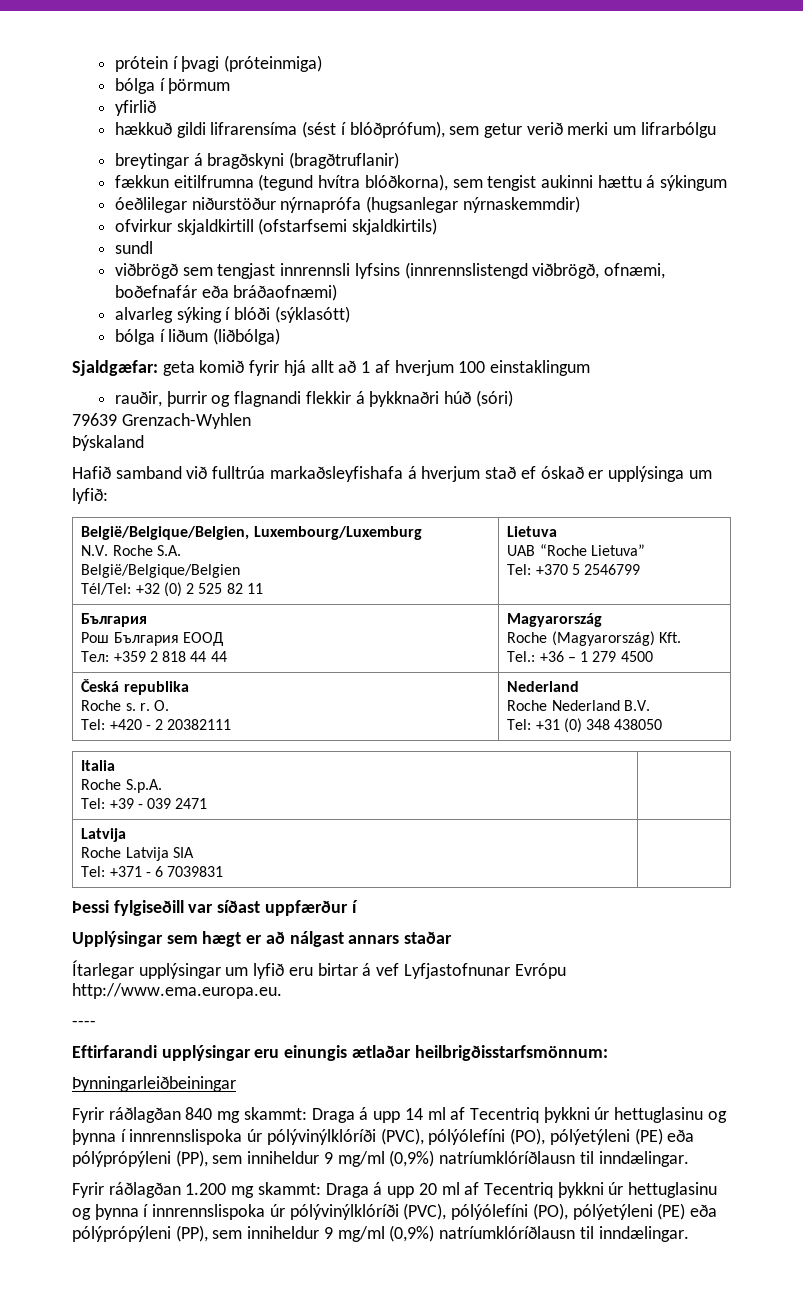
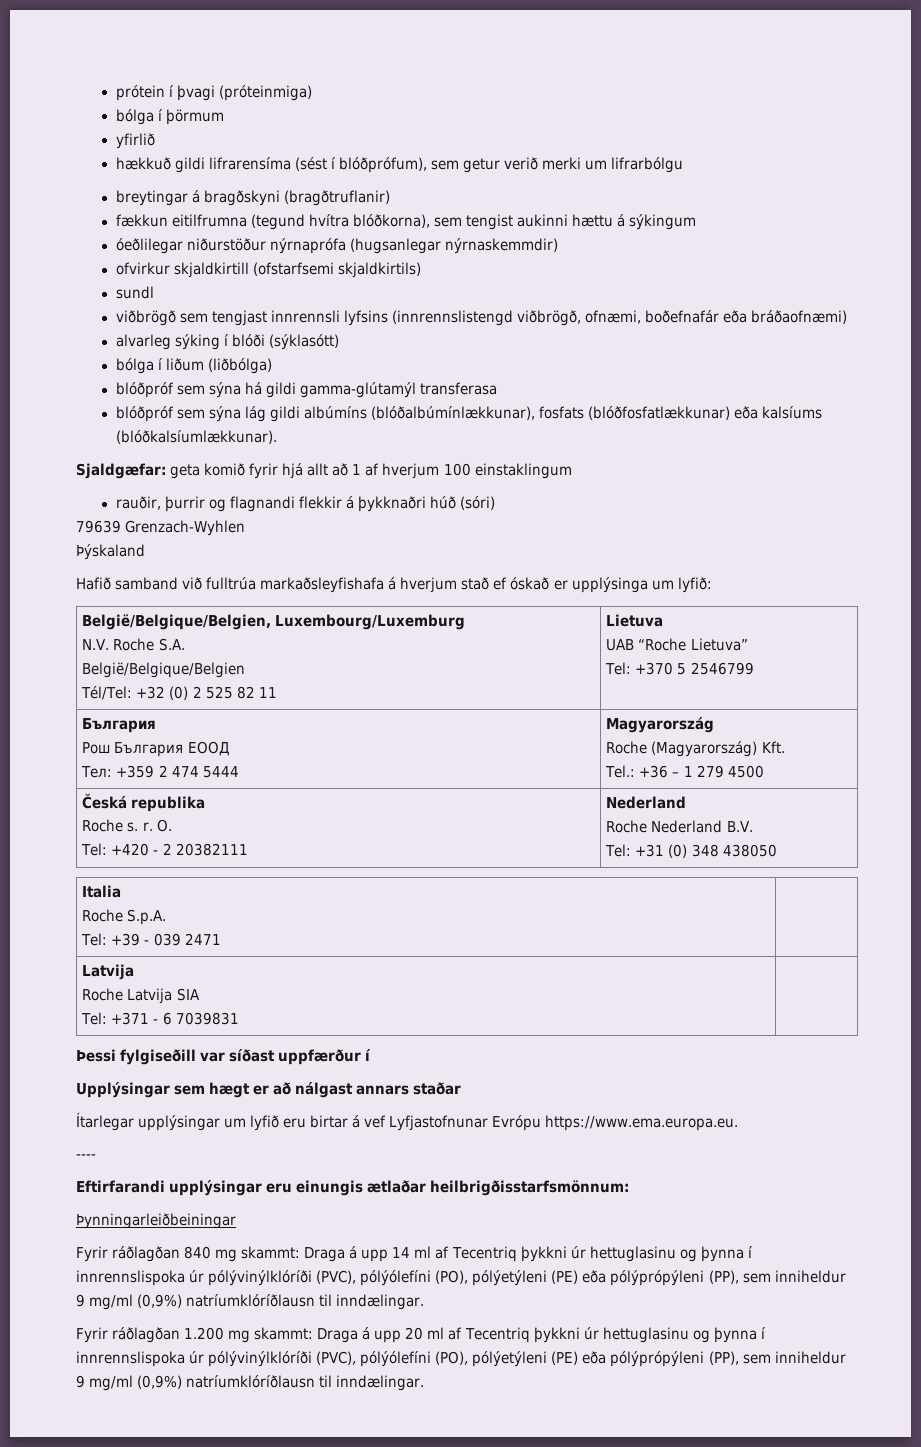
(281, 336) none -> [115,382,497,398] [115,406,823,422] [115,430,277,444] // blóðpróf sem sýna há gildi gamma-glútamýl transferasa // blóðpróf sem sýna lág gildi albúmíns (blóðalbúmínlækkunar), fosfats (blóðfosfatlækkunar) eða kalsíums (blóðkalsíumlækkunar).
[162,651,227,662] 818 44 44 -> [171,766,239,778] 474 5444
[72,983,282,999] http://www.ema.europa.eu. -> [545,1115,739,1131] https://www.ema.europa.eu.

